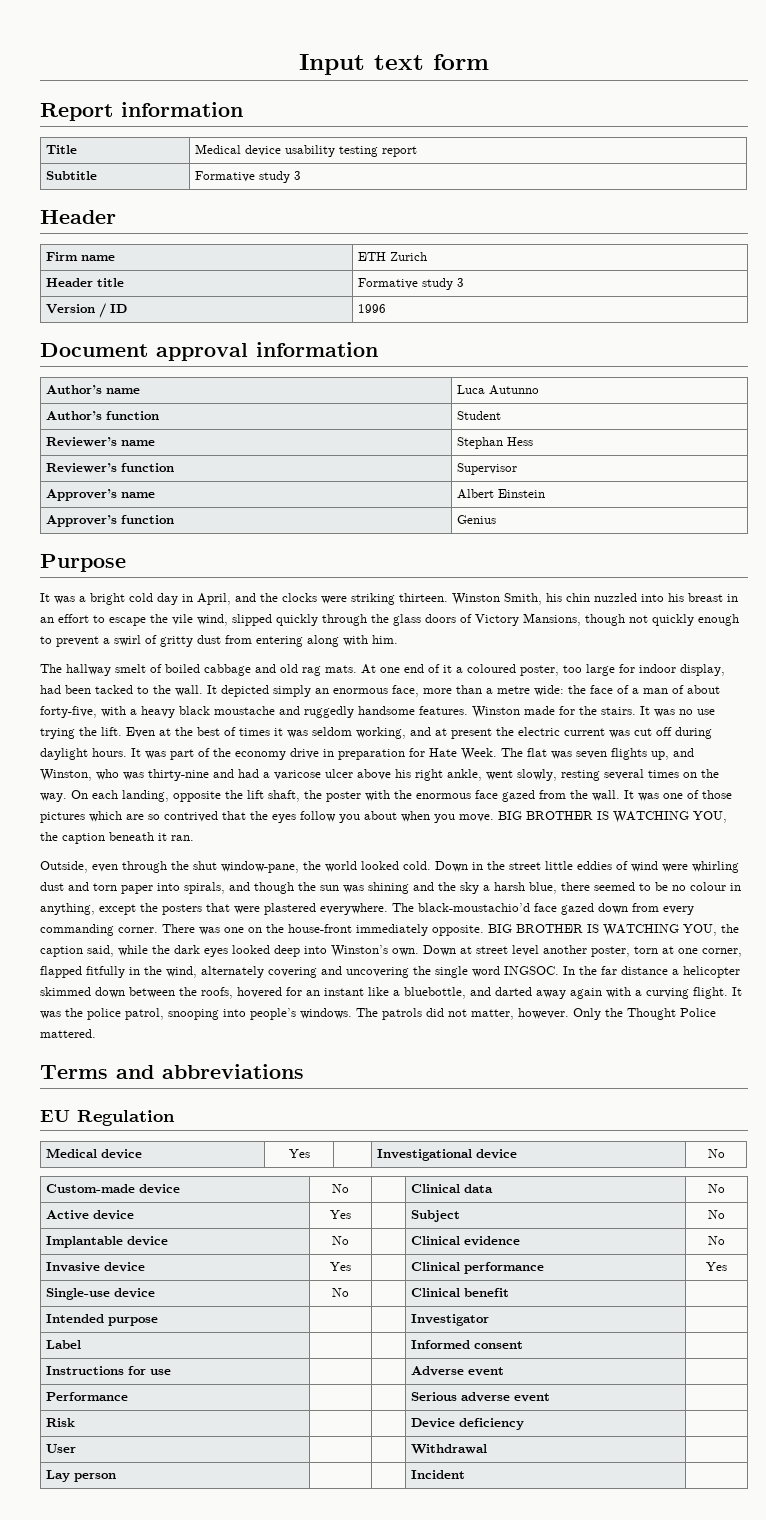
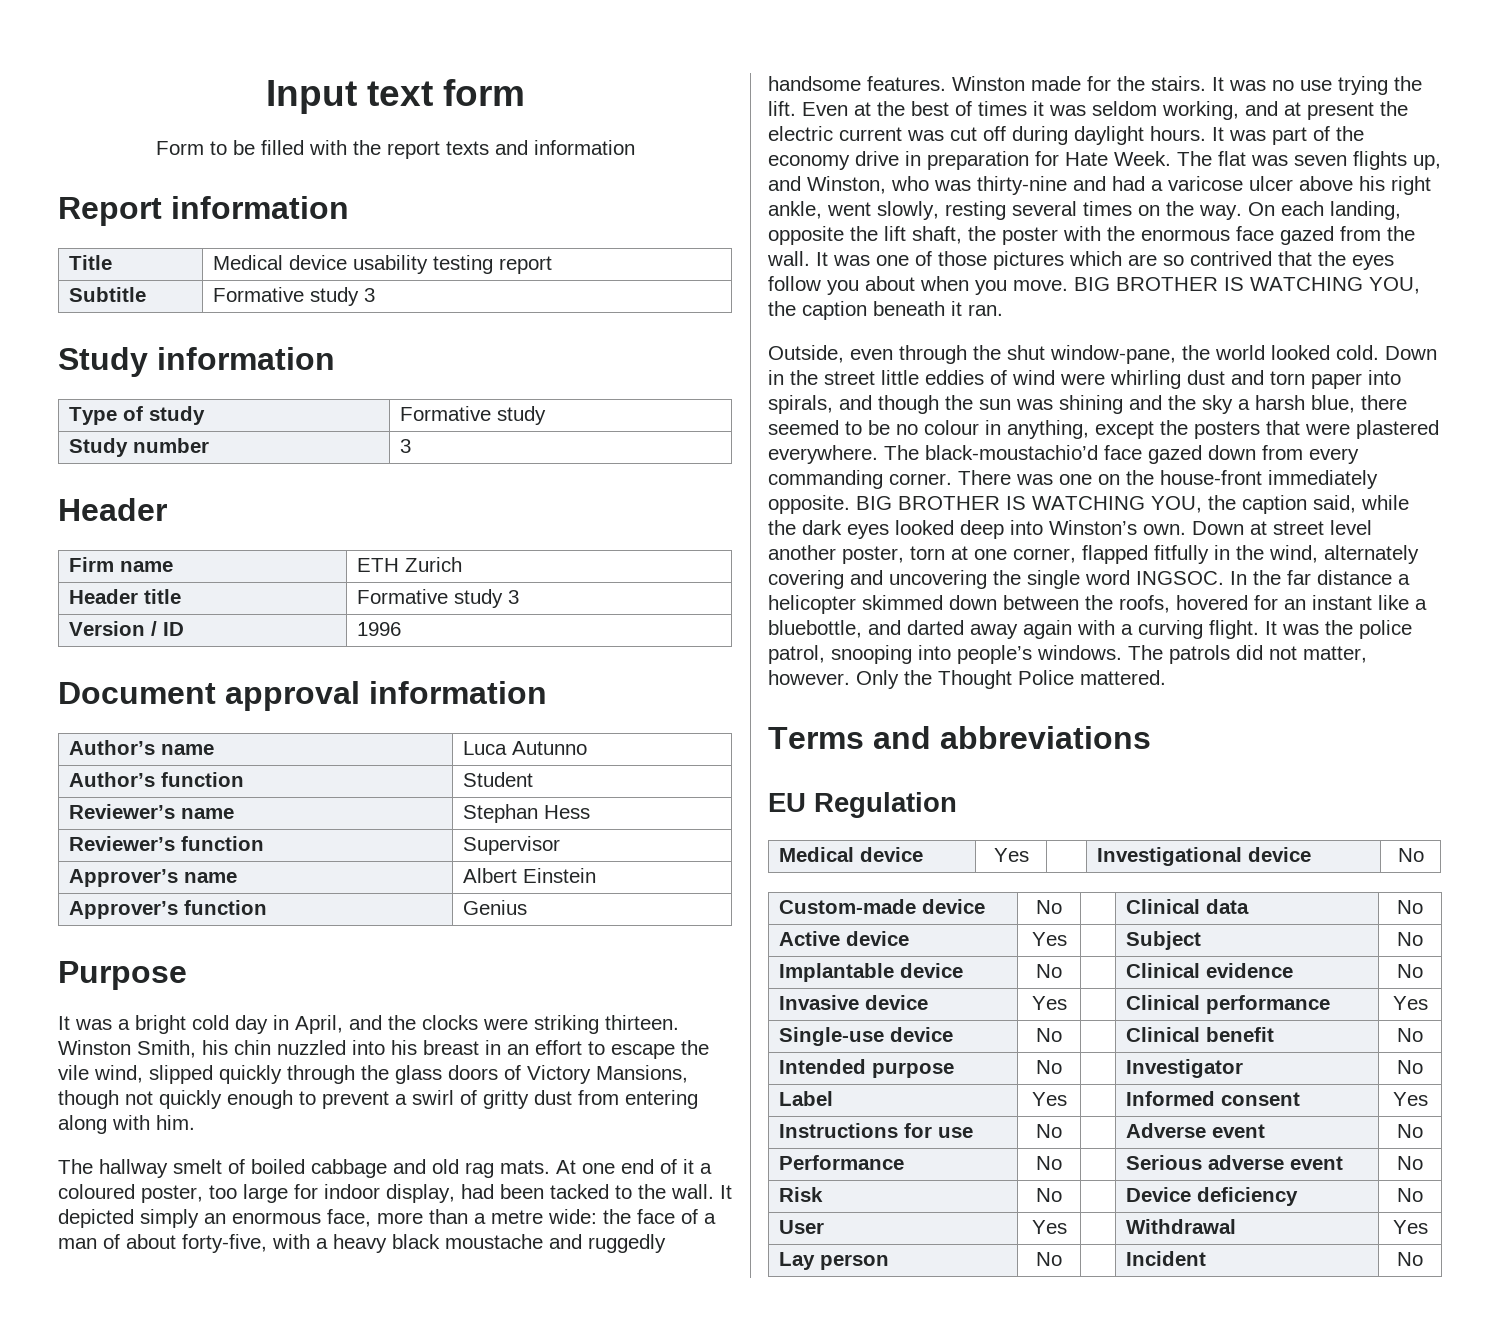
(489, 62) none -> [155,140,635,159] // Form to be filled with the report texts and information
(301, 175) none -> [58,347,335,377] [69,406,206,425] [400,406,547,425] [69,438,210,457] [400,439,412,453] // Study information // Type of study | Formative study // Study number | 3
(509, 1292) none -> [1397,1028,1423,1042] No
(158, 1321) none -> [1036,1060,1062,1074] No
(489, 1320) none -> [1397,1060,1423,1074] No
(81, 1344) none -> [1031,1092,1067,1106] Yes
(523, 1345) none -> [1392,1092,1428,1106] Yes
(171, 1372) none -> [1036,1124,1062,1138] No
(504, 1371) none -> [1397,1124,1423,1138] No
(128, 1396) none -> [1036,1156,1062,1170] No
(550, 1397) none -> [1397,1156,1423,1170] No
(75, 1422) none -> [1036,1188,1062,1202] No
(524, 1424) none -> [1397,1188,1423,1202] No
(76, 1448) none -> [1031,1220,1067,1234] Yes
(487, 1449) none -> [1392,1220,1428,1234] Yes
(116, 1477) none -> [1036,1252,1062,1266] No
(465, 1474) none -> [1397,1252,1423,1266] No

